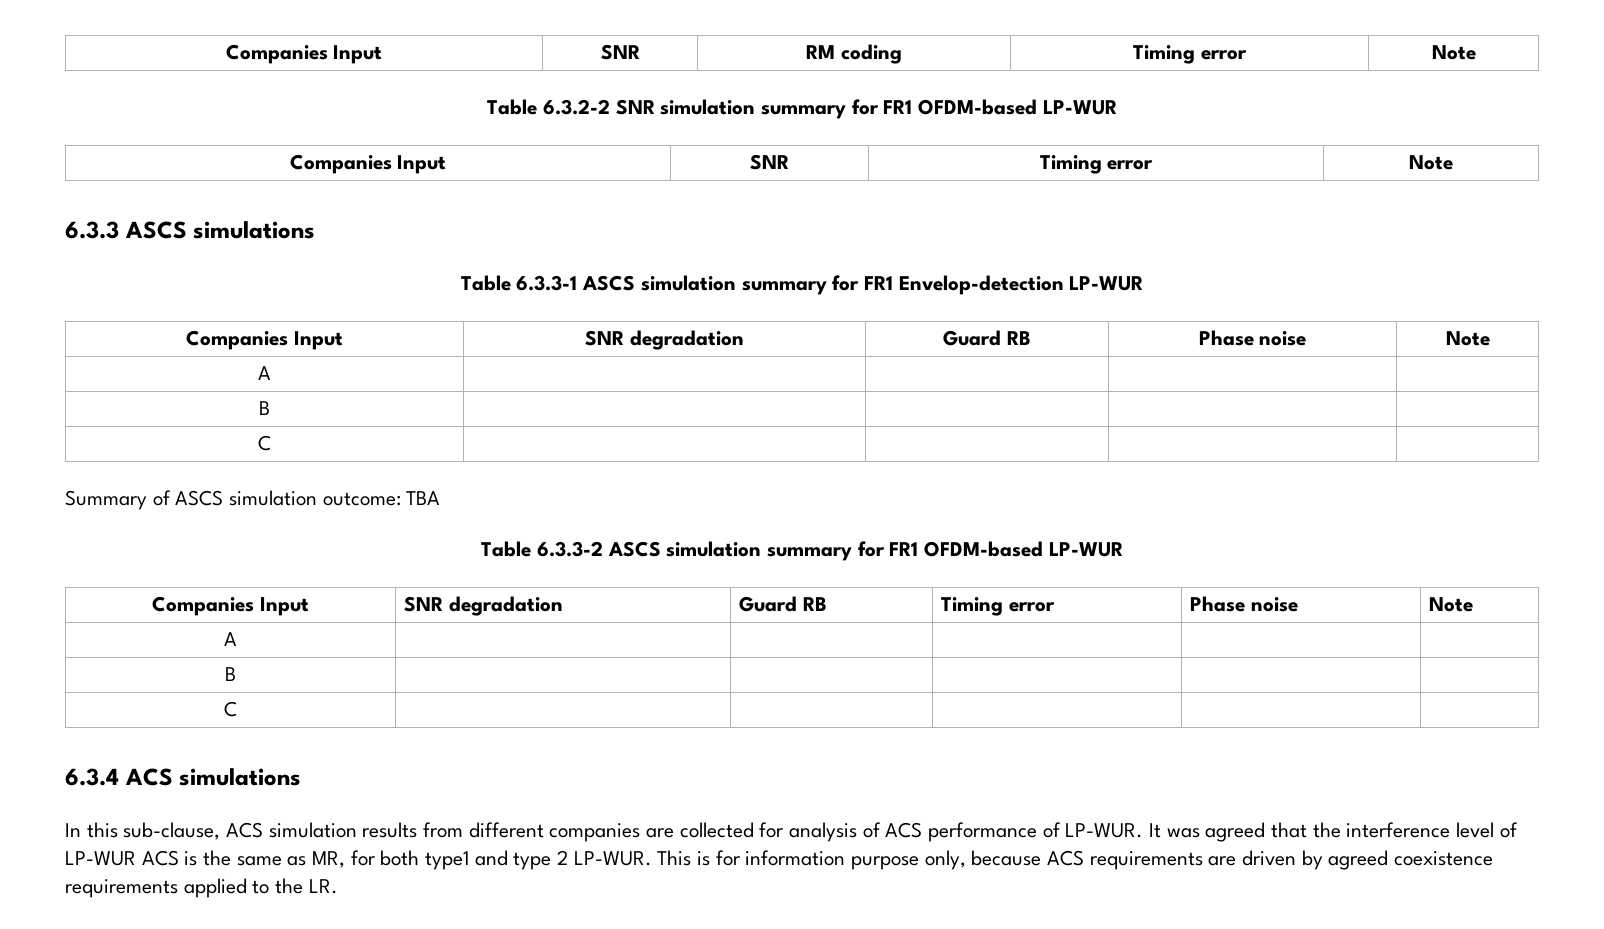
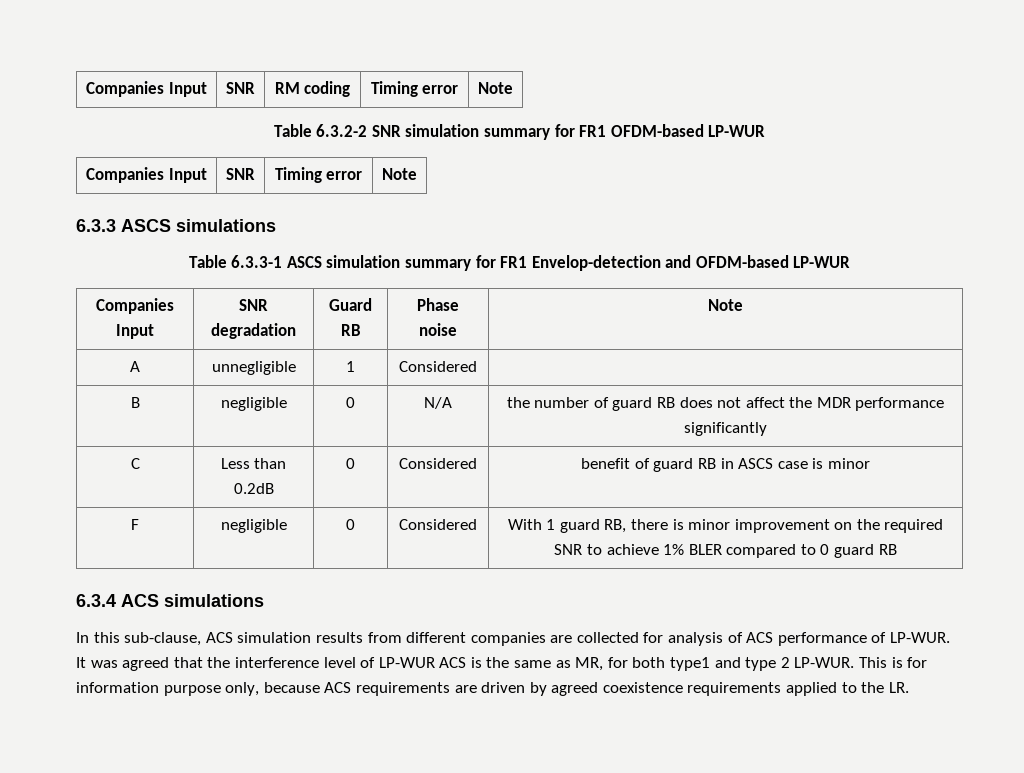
(1064, 285) none -> [665,255,789,268] and OFDM-based
[259,401,270,415] [258,435,271,451] [65,490,441,510] [481,541,1123,561] [152,596,309,616] [403,596,563,616] [738,596,827,612] [940,597,1055,616] [1189,596,1298,612] [1428,597,1473,612] [224,632,237,646] [225,667,236,681] [224,701,237,717] | | | // B | | | | // C | | | | // Summary of ASCS simulation outcome: TBA // Table 6.3.3-2 ASCS simulation summary for FR1 OFDM-based LP-WUR // Companies Input | SNR degradation | Guard RB | Timing error | Phase noise | Note // A | | | | | // B | | | | | // C | | | | | -> [211,361,296,375] [346,361,355,372] [399,361,477,372] [130,397,140,408] [220,397,287,411] [346,397,355,408] [424,397,452,409] [506,397,945,411] [684,422,767,436] [130,458,140,469] [220,458,287,469] [233,483,274,494] [346,458,355,469] [399,458,477,469] [581,458,870,472] [131,519,139,530] [220,519,287,533] [346,519,355,530] [399,519,477,530] [507,519,944,533] [554,544,897,558] unnegligible | 1 | Considered | // B | negligible | 0 | N/A | the number of guard RB does not affect the MDR performance significantly // C | Less than 0.2dB | 0 | Considered | benefit of guard RB in ASCS case is minor // F | negligible | 0 | Considered | With 1 guard RB, there is minor improvement on the required SNR to achieve 1% BLER compared to 0 guard RB

